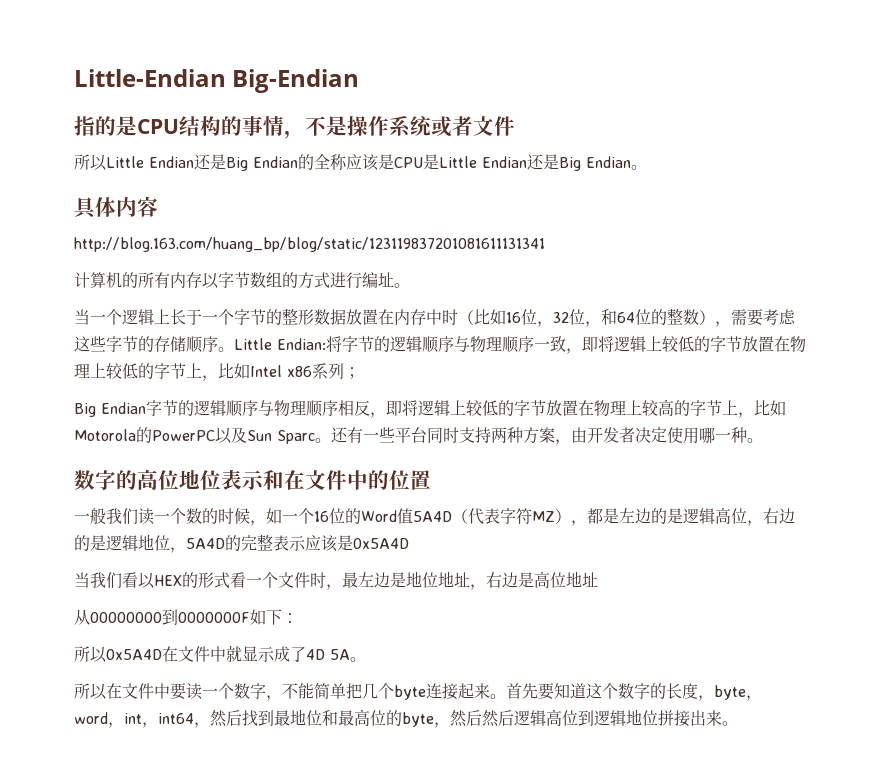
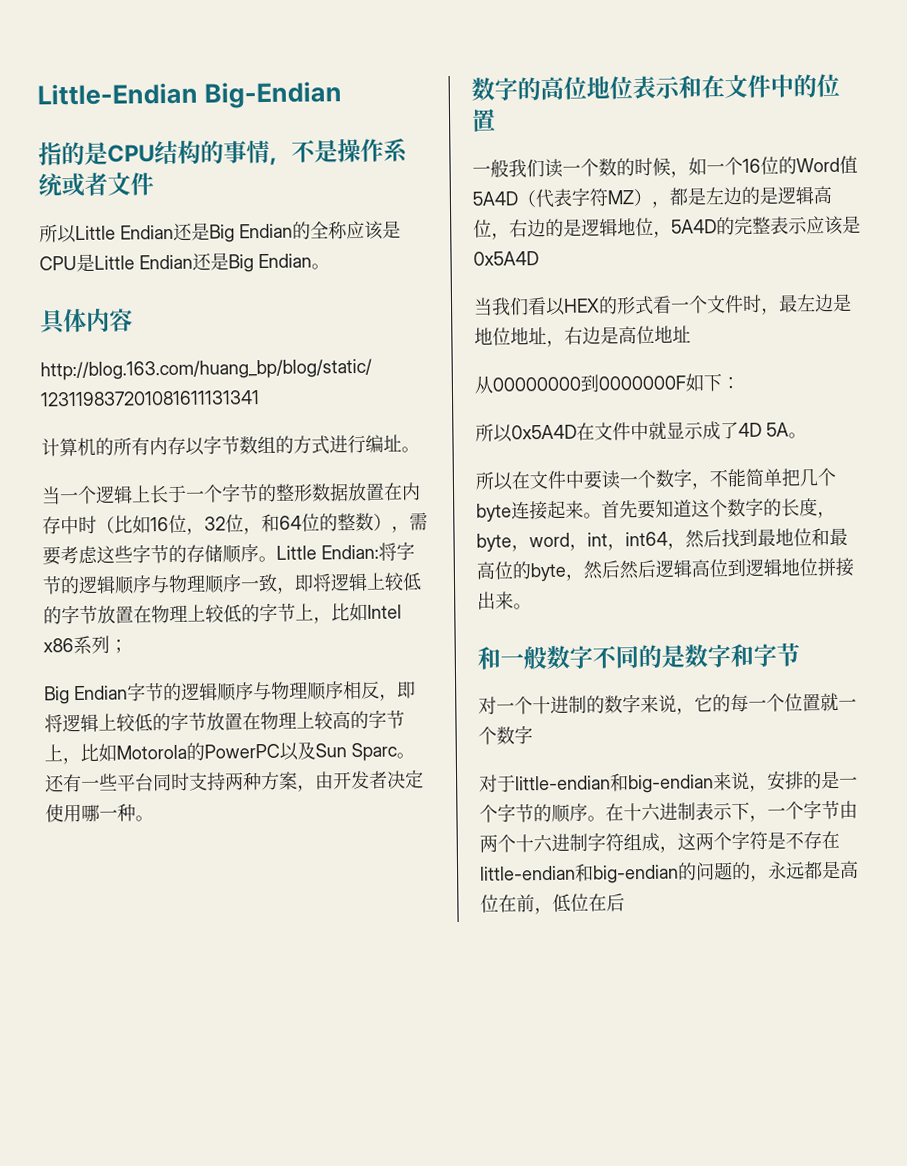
(738, 723) none -> [477,642,800,670] [478,692,857,715] [478,725,533,745] [479,770,858,794] [479,800,858,823] [479,830,840,853] [480,860,859,884] [480,893,625,915] // 和一般数字不同的是数字和字节 // 对一个十进制的数字来说，它的每一个位置就一个数字 // 对于little-endian和big-endian来说，安排的是一个字节的顺序。在十六进制表示下，一个字节由两个十六进制字符组成，这两个字符是不存在little-endian和big-endian的问题的，永远都是高位在前，低位在后

